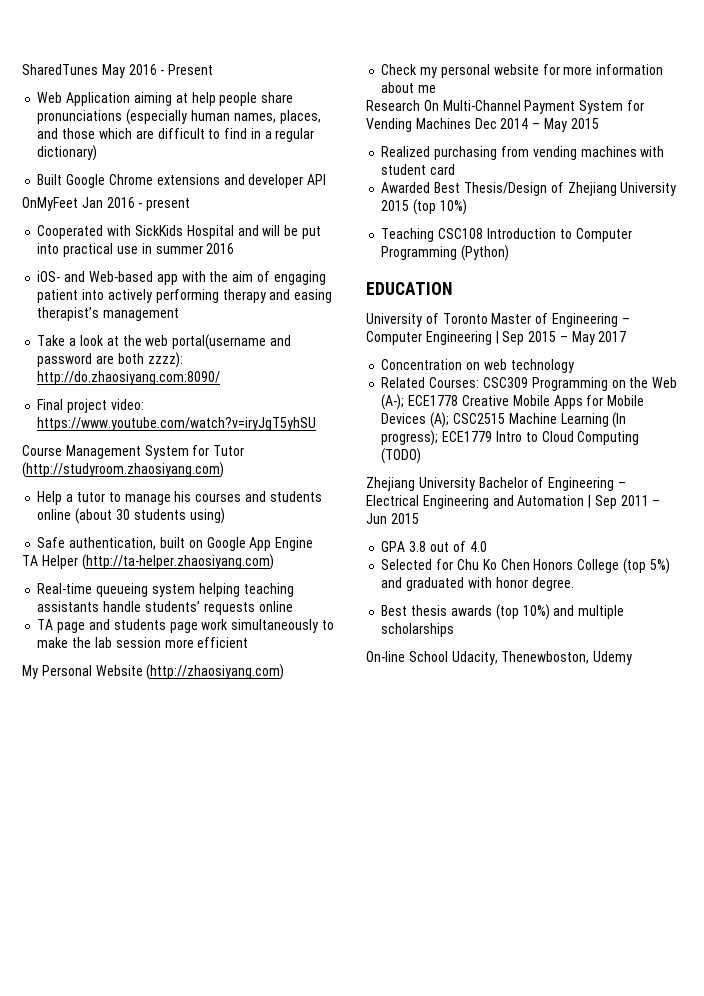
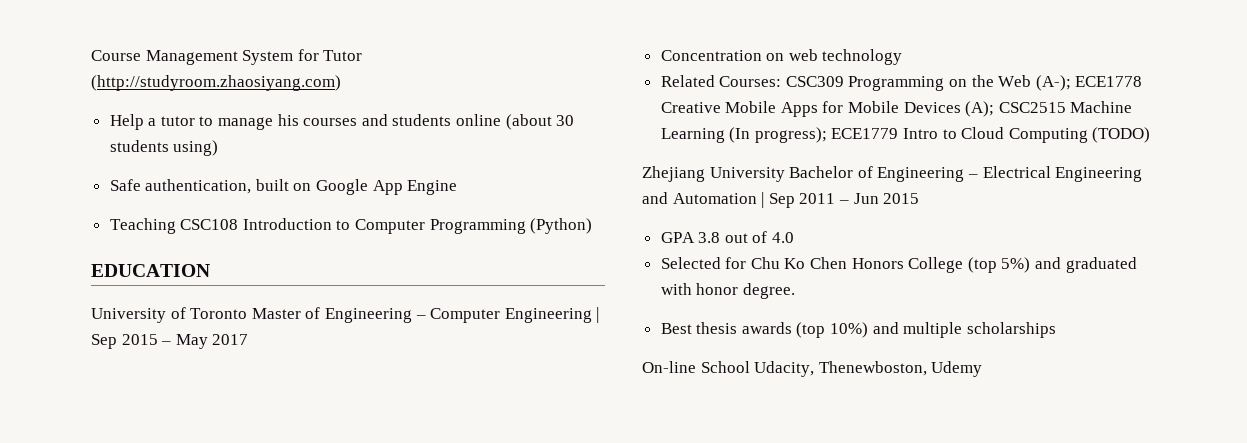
[22,64,214,78] [37,92,294,106] [37,109,321,125] [37,128,315,142] [37,145,98,161] [37,174,327,188] [22,197,191,211] [37,225,321,239] [37,243,235,257] [37,271,326,285] [37,289,333,303] [37,307,180,321] [37,334,291,350] [37,352,183,368] [37,371,221,385] [37,399,144,413] [37,417,317,431] SharedTunes May 2016 - Present // Web Application aiming at help people share pronunciations (especially human names, places, and those which are difficult to find in a regular dictionary) // Built Google Chrome extensions and developer API // OnMyFeet Jan 2016 - present // Cooperated with SickKids Hospital and will be put into practical use in summer 2016 // iOS- and Web-based app with the aim of engaging patient into actively performing therapy and easing therapist’s management // Take a look at the web portal(username and password are both zzzz): http://do.zhaosiyang.com:8090/ // Final project video: https://www.youtube.com/watch?v=iryJgT5yhSU // -> (91, 55) none
[22,554,274,570] [37,583,294,597] [37,601,293,615] [37,619,334,633] [37,637,249,648] [22,664,285,680] [381,64,664,78] [381,82,437,93] [366,100,644,114] [366,118,599,132] [381,146,665,160] [381,164,456,175] [381,182,677,196] [381,199,467,215] // TA Helper (http://ta-helper.zhaosiyang.com) // Real-time queueing system helping teaching assistants handle students’ requests online // TA page and students page work simultaneously to make the lab session more efficient // My Personal Website (http://zhaosiyang.com) // Check my personal website for more information about me // Research On Multi-Channel Payment System for Vending Machines Dec 2014 – May 2015 // Realized purchasing from vending machines with student card // Awarded Best Thesis/Design of Zhejiang University 2015 (top 10%) -> (458, 187) none

